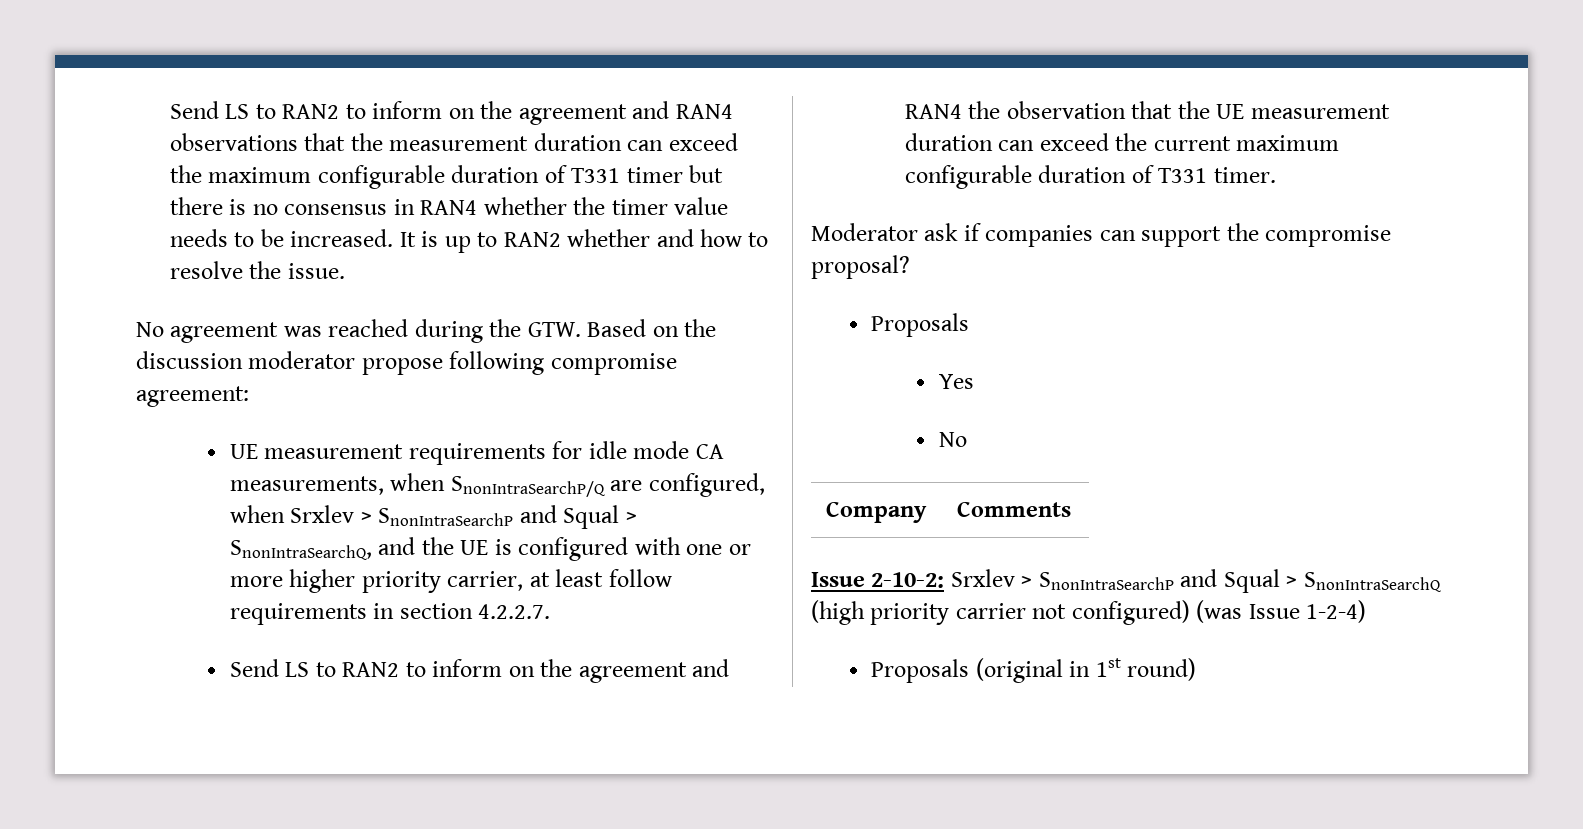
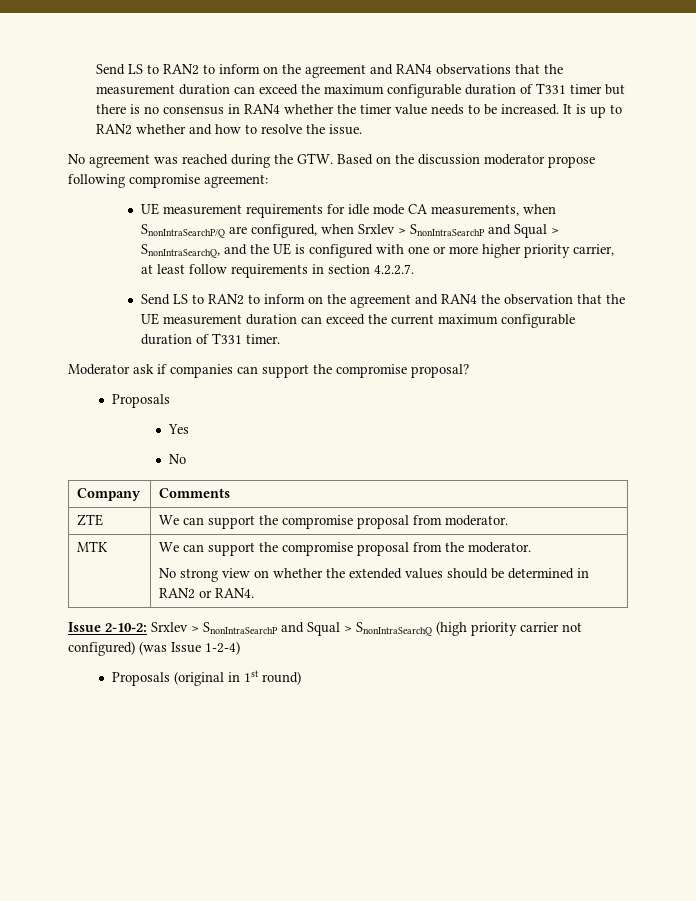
(1072, 509) none -> [77,514,104,526] [159,515,509,529] [77,541,109,552] [159,542,532,556] [159,568,590,582] [159,588,255,599] // ZTE | We can support the compromise proposal from moderator. // MTK | We can support the compromise proposal from the moderator. // No strong view on whether the extended values should be determined in RAN2 or RAN4.

